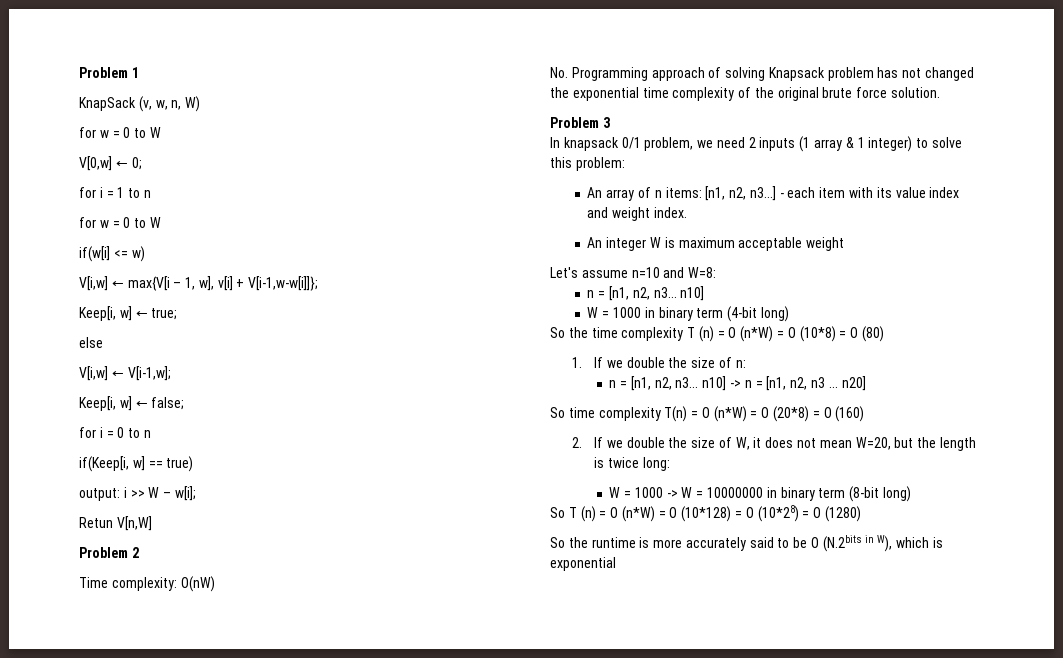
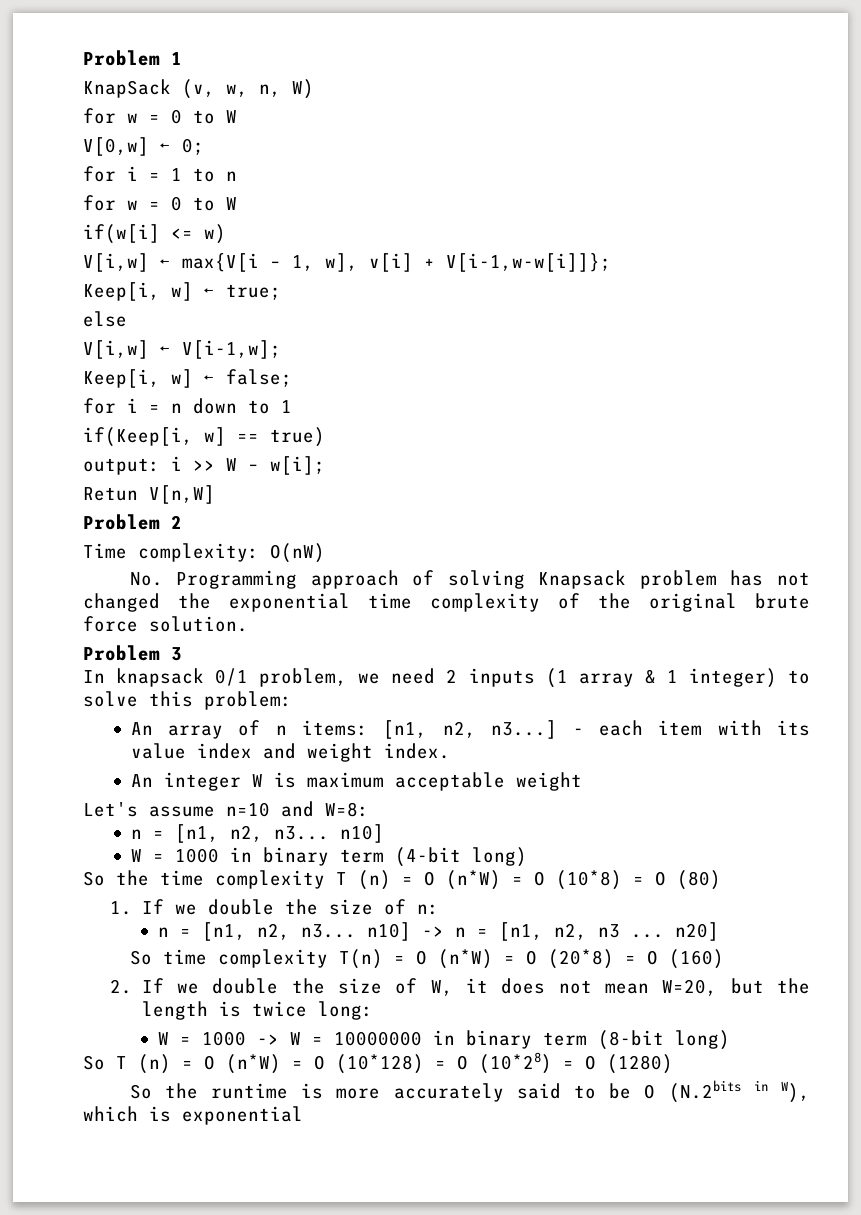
[117,427,151,438] 0 to n -> [171,398,292,414] n down to 1

